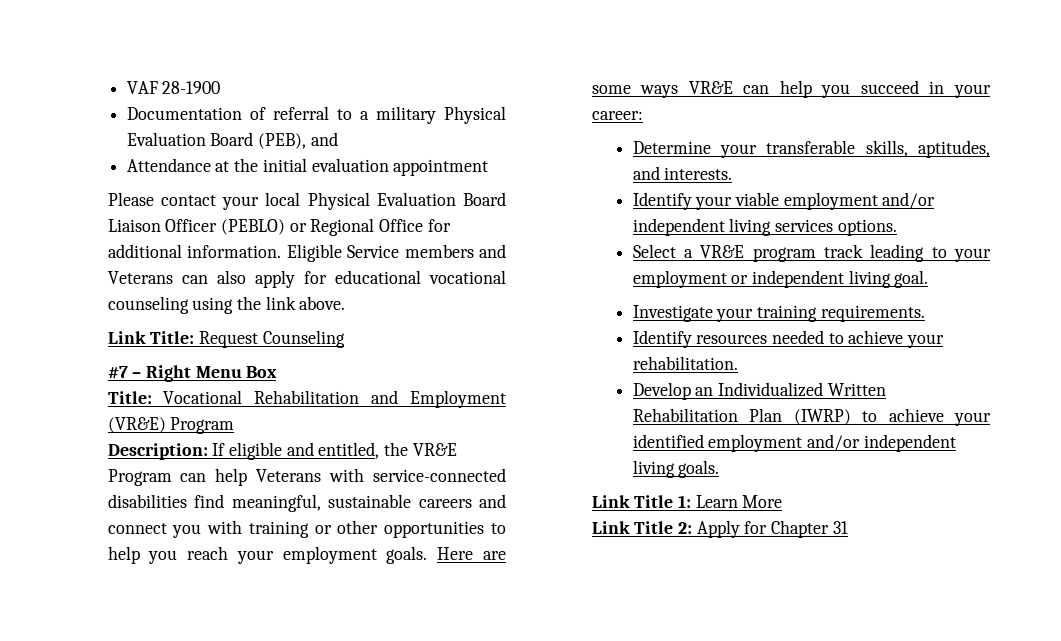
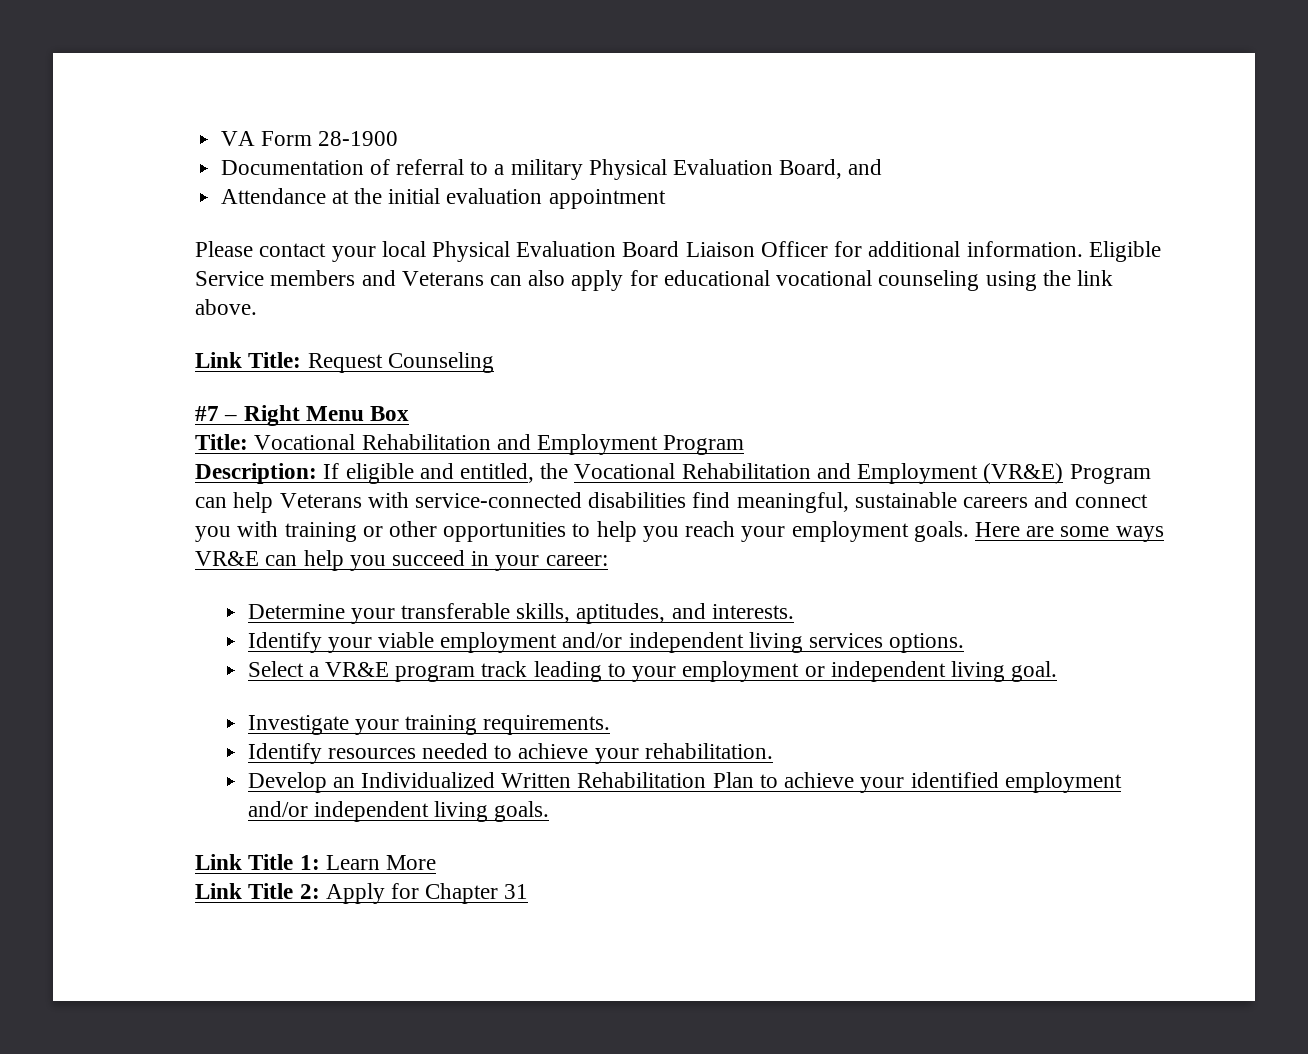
[126,81,158,94] VAF -> [220,131,312,146] VA Form
[210,132,307,149] Board (PEB), -> [779,159,843,179] Board,
[220,218,424,236] (PEBLO) or Regional Office -> (828, 249) none
[107,417,166,433] (VR&E) -> (659, 444) none
[412,443,457,456] VR&E -> [574,463,1064,484] Vocational Rehabilitation and Employment (VR&E)
[793,409,851,425] (IWRP) -> (754, 780) none

